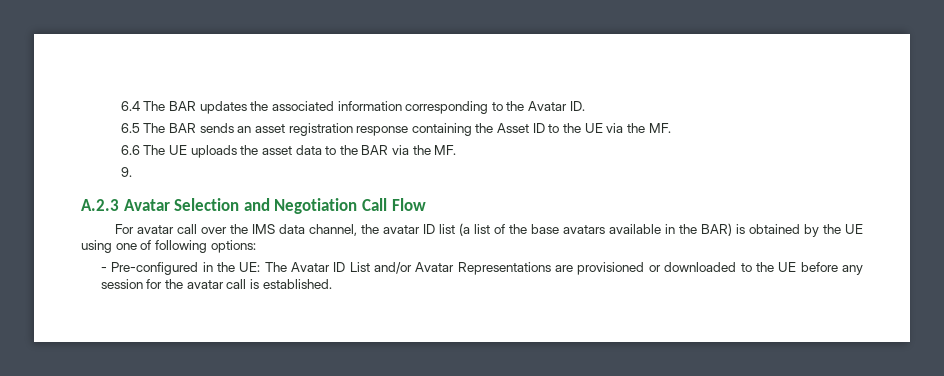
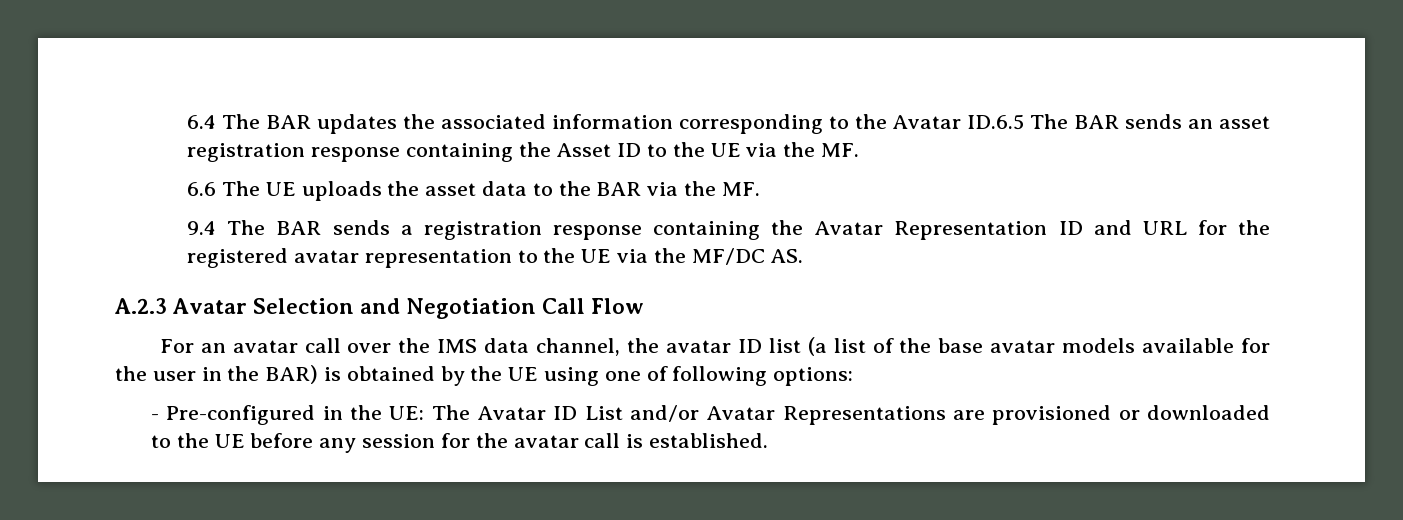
[569,101,585,111] [120,123,140,133] ID. // 6.5 -> [967,114,1025,130] ID.6.5
[120,167,132,177] 9. -> [187,220,1270,240] [187,248,804,268] 9.4 The BAR sends a registration response containing the Avatar Representation ID and URL for the registered avatar representation to the UE via the MF/DC AS.
(134, 229) none -> [200,343,226,353] an
[562,224,661,234] avatars available -> [990,338,1270,353] [115,366,196,381] avatar models available for the user

